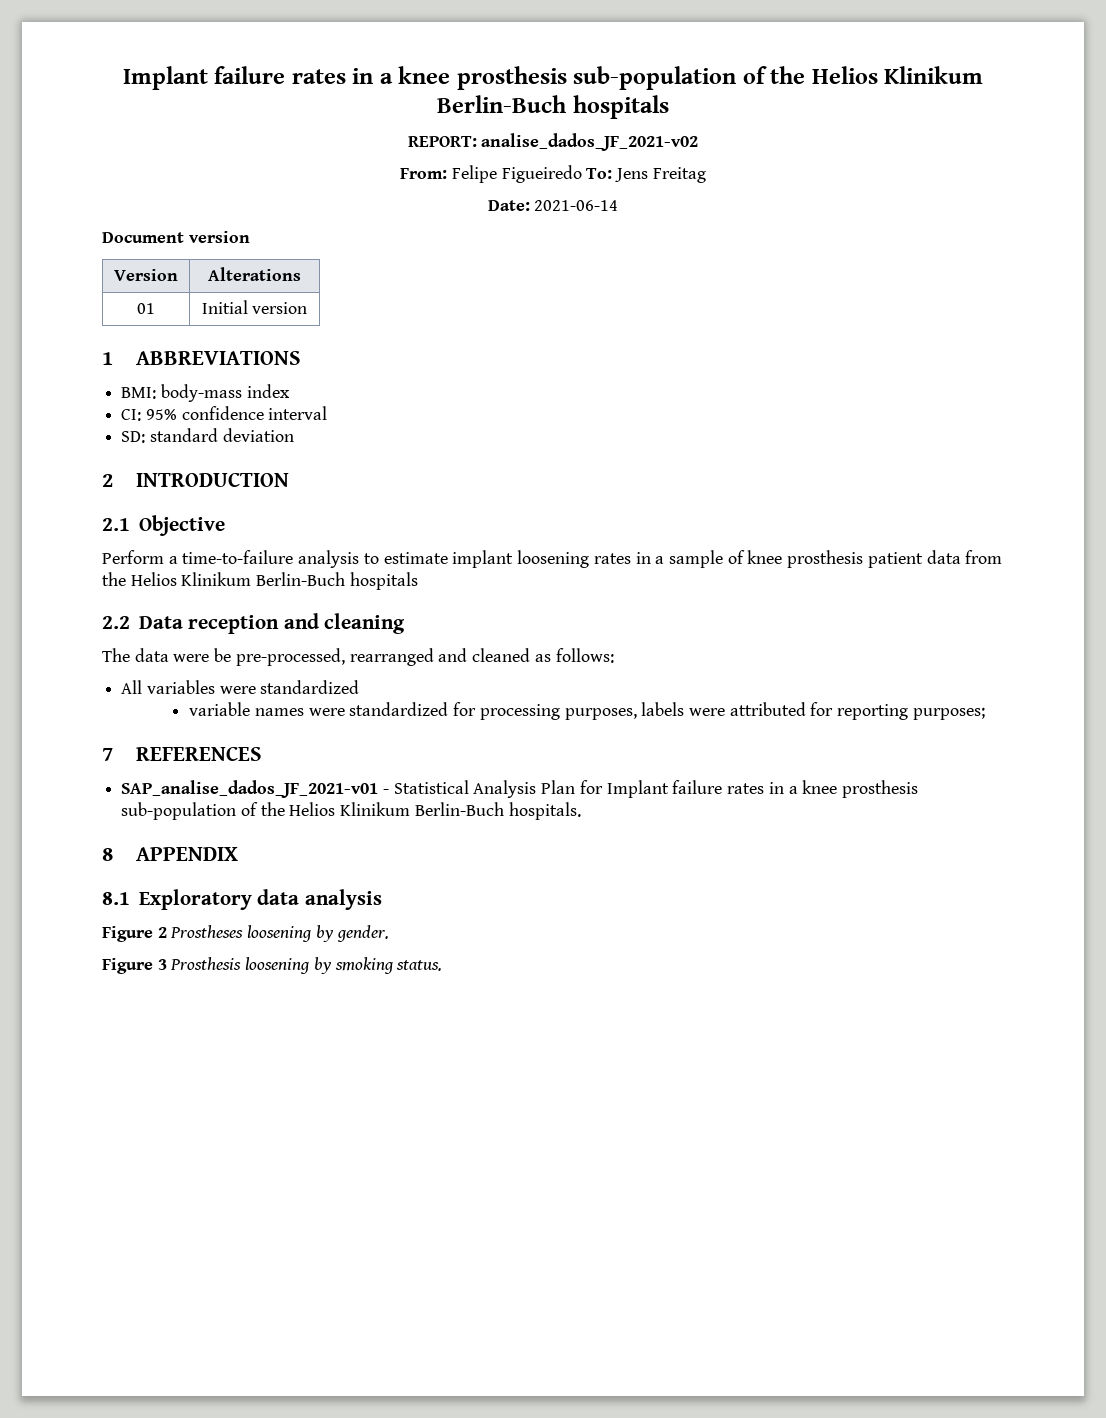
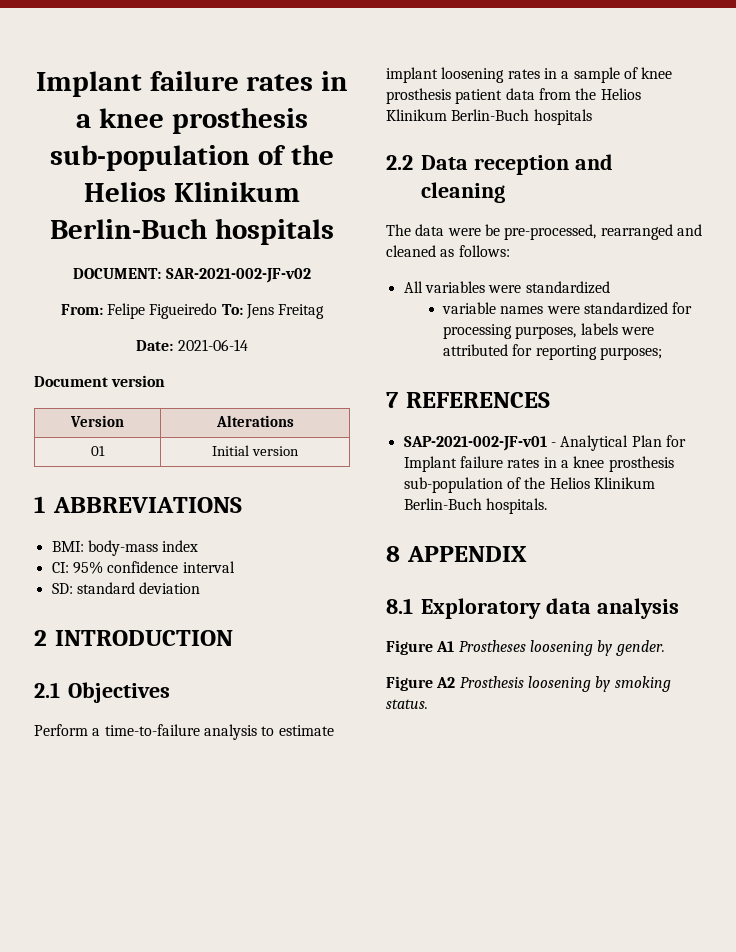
[407,133,699,151] REPORT: analise_dados_JF_2021-v02 -> [73,268,311,283] DOCUMENT: SAR-2021-002-JF-v02
[138,515,225,536] Objective -> [68,682,170,703] Objectives
[121,780,537,798] SAP_analise_dados_JF_2021-v01 - Statistical Analysis -> [403,435,629,451] SAP-2021-002-JF-v01 - Analytical
[157,927,167,938] 2 -> [436,641,455,652] A1
[157,959,167,970] 3 -> [436,677,456,688] A2

